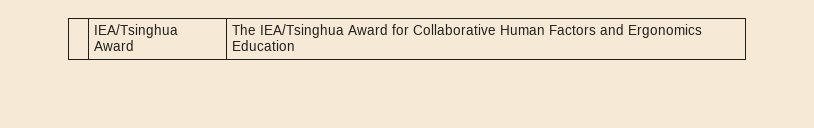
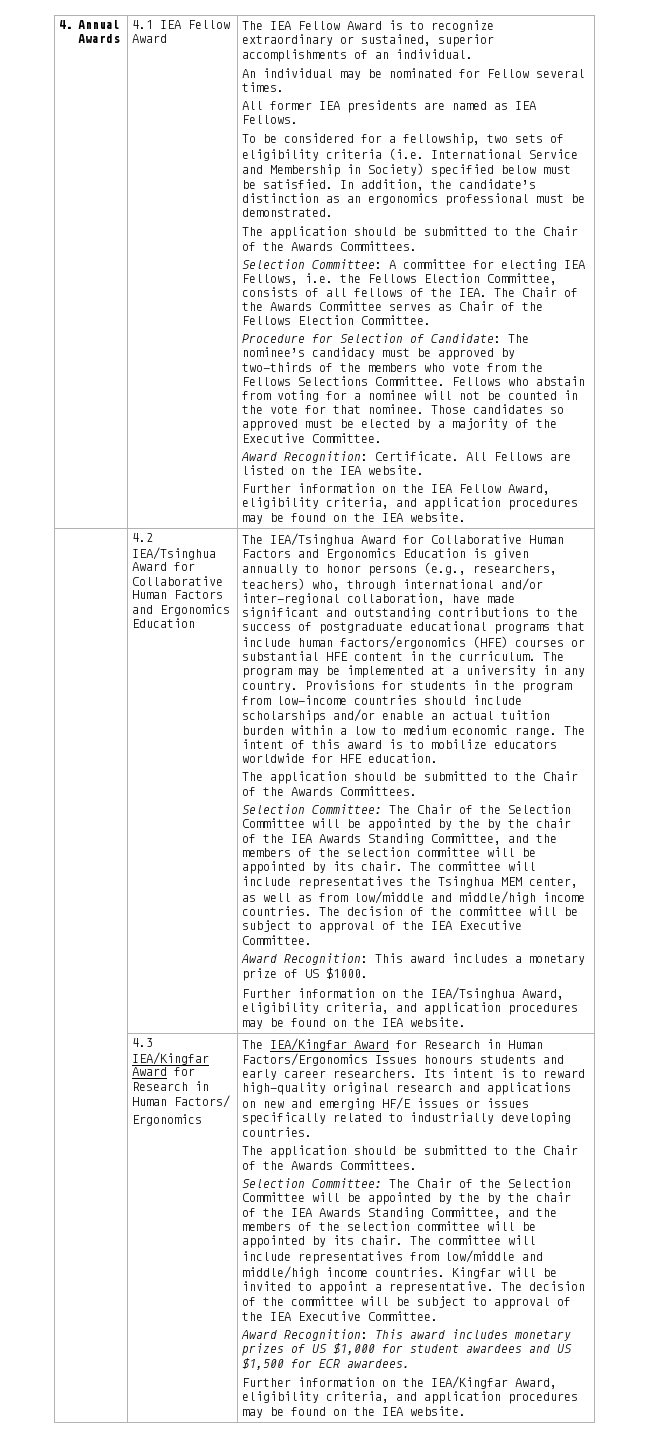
[94,24,179,38] [94,40,135,51] | IEA/Tsinghua Award -> [59,20,121,29] [78,34,121,43] [132,20,231,29] [132,34,168,43] [242,20,495,32] [242,34,495,47] [242,49,474,62] [242,68,586,80] [242,82,285,92] [242,100,537,113] [242,115,299,124] [242,133,565,146] [242,148,579,161] [242,163,572,177] [242,179,537,191] [242,193,586,206] [242,208,334,217] [242,226,579,239] [242,241,418,251] [242,259,586,271] [242,273,558,285] [242,287,579,297] [242,301,544,311] [242,315,432,325] [242,333,530,343] [242,347,516,360] [242,362,544,372] [242,376,586,386] [242,390,579,402] [242,404,565,414] [242,418,558,431] [242,433,383,443] [241,451,572,463] [242,465,425,475] [242,483,551,495] [242,497,579,510] [242,512,467,524] [132,533,154,542] [132,547,217,560] [132,562,196,571] [132,576,224,586] [132,590,224,599] [132,604,231,616] [132,618,196,628] 4. Annual Awards | 4.1 IEA Fellow Award | The IEA Fellow Award is to recognize extraordinary or sustained, superior accomplishments of an individual. // An individual may be nominated for Fellow several times. // All former IEA presidents are named as IEA Fellows. // To be considered for a fellowship, two sets of eligibility criteria (i.e. International Service and Membership in Society) specified below must be satisfied. In addition, the candidate’s distinction as an ergonomics professional must be demonstrated. // The application should be submitted to the Chair of the Awards Committees. // Selection Committee: A committee for electing IEA Fellows, i.e. the Fellows Election Committee, consists of all fellows of the IEA. The Chair of the Awards Committee serves as Chair of the Fellows Election Committee. // Procedure for Selection of Candidate: The nominee’s candidacy must be approved by two-thirds of the members who vote from the Fellows Selections Committee. Fellows who abstain from voting for a nominee will not be counted in the vote for that nominee. Those candidates so approved must be elected by a majority of the Executive Committee. // Award Recognition: Certificate. All Fellows are listed on the IEA website. // Further information on the IEA Fellow Award, eligibility criteria, and application procedures may be found on the IEA website. // | 4.2 IEA/Tsinghua Award for Collaborative Human Factors and Ergonomics Education
(296, 45) none -> [473,548,530,560] [242,562,558,576] [242,578,544,591] [242,593,516,605] [242,607,579,619] [242,621,586,634] [242,636,586,649] [242,651,565,661] [242,665,586,678] [242,680,573,693] [242,695,523,705] [242,709,551,723] [242,725,586,737] [242,739,558,749] [242,753,439,763] [242,771,579,784] [242,786,418,796] [242,804,572,814] [242,818,572,831] [242,833,558,845] [242,847,537,857] [242,861,537,874] [242,876,579,889] [242,891,586,904] [242,906,579,916] [242,920,523,933] [242,935,313,945] [241,953,586,965] [242,967,369,981] [242,987,565,1000] [242,1002,579,1015] [242,1017,467,1029] [132,1038,154,1047] [132,1052,210,1065] [132,1067,196,1076] [132,1081,210,1091] [132,1095,231,1108] [132,1114,203,1126] [242,1038,544,1051] [242,1053,565,1066] [242,1068,586,1080] [242,1082,572,1095] [242,1097,530,1110] [242,1112,572,1125] [242,1127,313,1137] [242,1145,579,1158] [242,1160,418,1170] [242,1178,572,1188] [242,1192,572,1205] [242,1207,558,1219] [242,1221,537,1231] [242,1235,537,1248] [242,1250,544,1264] [242,1266,558,1279] [242,1281,586,1294] [242,1296,572,1309] [242,1311,439,1321] [241,1329,572,1341] [242,1343,573,1356] [242,1358,411,1370] [242,1376,558,1389] [242,1391,579,1404] [242,1406,467,1418] is given annually to honor persons (e.g., researchers, teachers) who, through international and/or inter-regional collaboration, have made significant and outstanding contributions to the success of postgraduate educational programs that include human factors/ergonomics (HFE) courses or substantial HFE content in the curriculum. The program may be implemented at a university in any country. Provisions for students in the program from low-income countries should include scholarships and/or enable an actual tuition burden within a low to medium economic range. The intent of this award is to mobilize educators worldwide for HFE education. // The application should be submitted to the Chair of the Awards Committees. // Selection Committee: The Chair of the Selection Committee will be appointed by the by the chair of the IEA Awards Standing Committee, and the members of the selection committee will be appointed by its chair. The committee will include representatives the Tsinghua MEM center, as well as from low/middle and middle/high income countries. The decision of the committee will be subject to approval of the IEA Executive Committee. // Award Recognition: This award includes a monetary prize of US $1000. // Further information on the IEA/Tsinghua Award, eligibility criteria, and application procedures may be found on the IEA website. // | 4.3 IEA/Kingfar Award for Research in Human Factors/ // Ergonomics | The IEA/Kingfar Award for Research in Human Factors/Ergonomics Issues honours students and early career researchers. Its intent is to reward high-quality original research and applications on new and emerging HF/E issues or issues specifically related to industrially developing countries. // The application should be submitted to the Chair of the Awards Committees. // Selection Committee: The Chair of the Selection Committee will be appointed by the by the chair of the IEA Awards Standing Committee, and the members of the selection committee will be appointed by its chair. The committee will include representatives from low/middle and middle/high income countries. Kingfar will be invited to appoint a representative. The decision of the committee will be subject to approval of the IEA Executive Committee. // Award Recognition: This award includes monetary prizes of US $1,000 for student awardees and US $1,500 for ECR awardees. // Further information on the IEA/Kingfar Award, eligibility criteria, and application procedures may be found on the IEA website.

